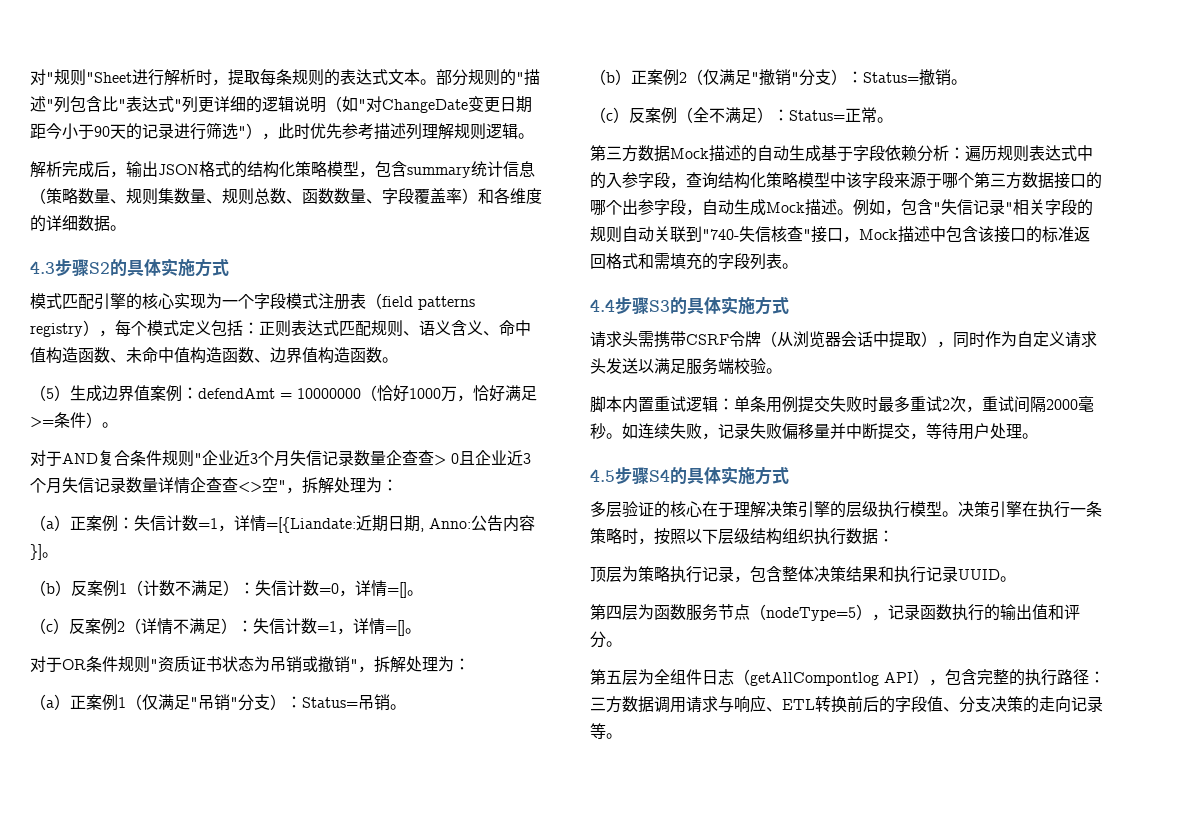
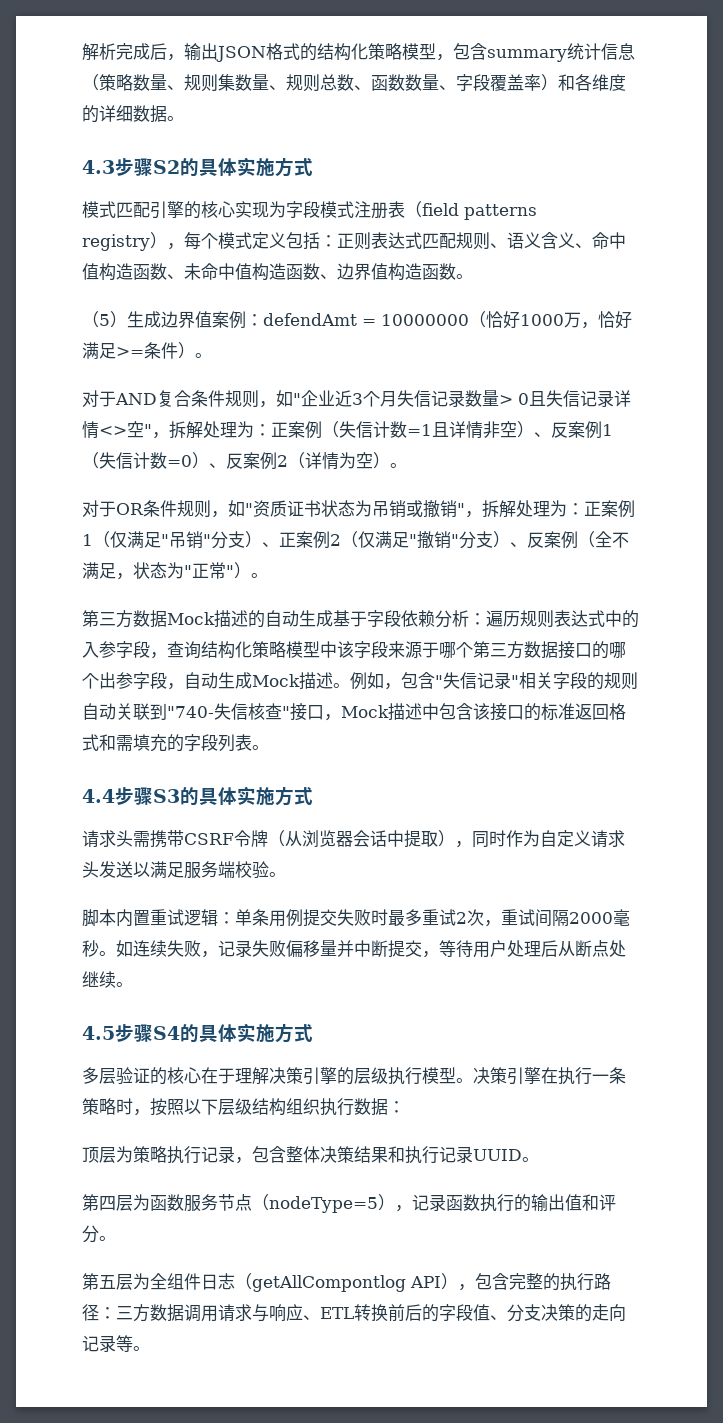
[30,69,540,86] [30,96,532,113] [30,122,534,140] 对"规则"Sheet进行解析时，提取每条规则的表达式文本。部分规则的"描述"列包含比"表达式"列更详细的逻辑说明（如"对ChangeDate变更日期距今小于90天的记录进行筛选"），此时优先参考描述列理解规则逻辑。 // -> (82, 52) none
[222,294,254,309] 一个 -> (286, 209) none
(194, 458) none -> [259,390,293,408] ，如
[386,450,434,466] 企查查 -> (499, 398) none
[475,450,531,466] [30,477,238,494] 企业近3个月失信记录数量详情企查查 -> [546,390,631,407] [82,421,99,439] 失信记录详情
[30,515,535,533] [30,544,58,560] [30,580,423,598] [30,618,405,636] // （a）正案例：失信计数=1，详情=[{Liandate:近期日期, Anno:公告内容}]。 // （b）反案例1（计数不满足）：失信计数=0，详情=[]。 // （c）反案例2（详情不满足）：失信计数=1，详情=[] -> [271,421,613,439] [82,452,390,470] 正案例（失信计数=1且详情非空）、反案例1（失信计数=0）、反案例2（详情为空）
(150, 664) none -> [211,500,245,518] ，如
[30,694,70,710] // （a） -> (584, 509) none
[286,694,406,711] [590,69,631,85] ：Status=吊销。 // （b） -> [262,542,279,547] 、
[847,69,967,86] [590,107,877,124] ：Status=撤销。 // （c）反案例（全不满足）：Status=正常 -> [510,531,629,549] [82,562,251,580] 、反案例（全不满足，状态为"正常"）
(1022, 431) none -> [541,940,626,957] [82,971,116,988] 后从断点处继续

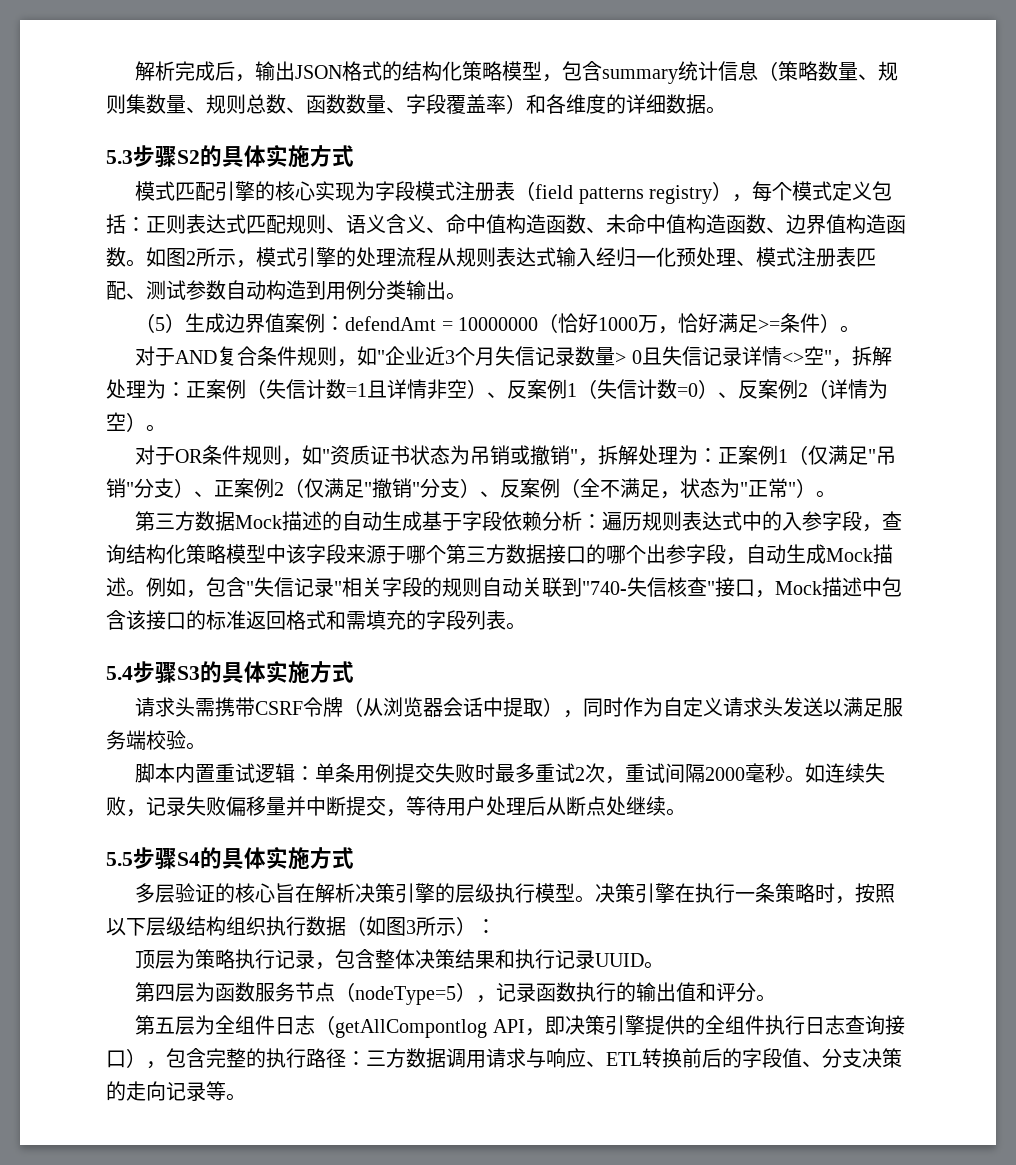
[82,160,115,174] 4.3 -> [106,150,133,164] 5.3
(473, 276) none -> [146,247,876,268] [106,280,466,300] 如图2所示，模式引擎的处理流程从规则表达式输入经归一化预处理、模式注册表匹配、测试参数自动构造到用例分类输出。
[82,789,115,803] 4.4 -> [106,666,133,680] 5.4
[82,1026,115,1040] 4.5 -> [106,852,133,866] 5.5
[201,1067,269,1085] 在于理解 -> [275,883,356,903] 旨在解析
(388, 1107) none -> [346,916,476,936] （如图3所示）
(441, 1282) none -> [524,1015,905,1036] [106,1050,126,1068] ，即决策引擎提供的全组件执行日志查询接口

